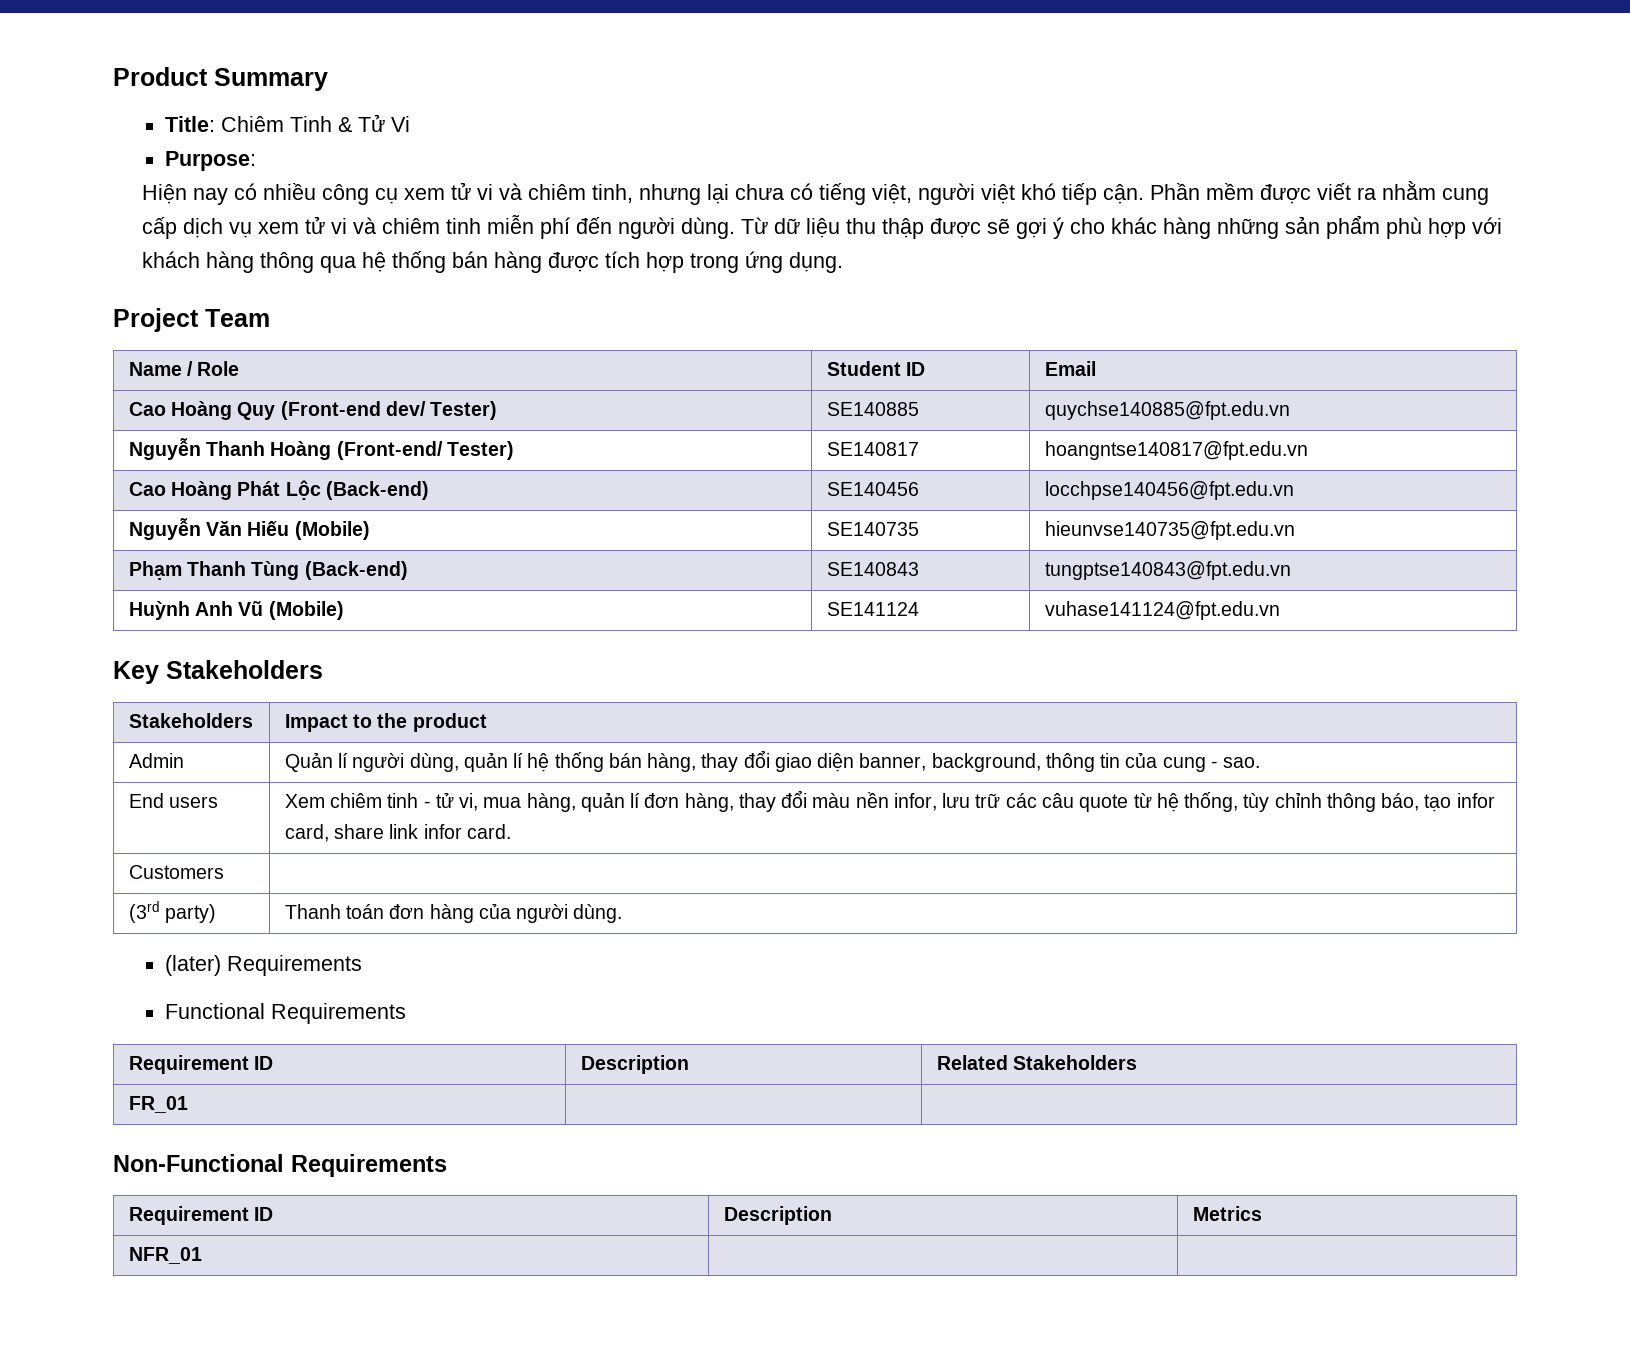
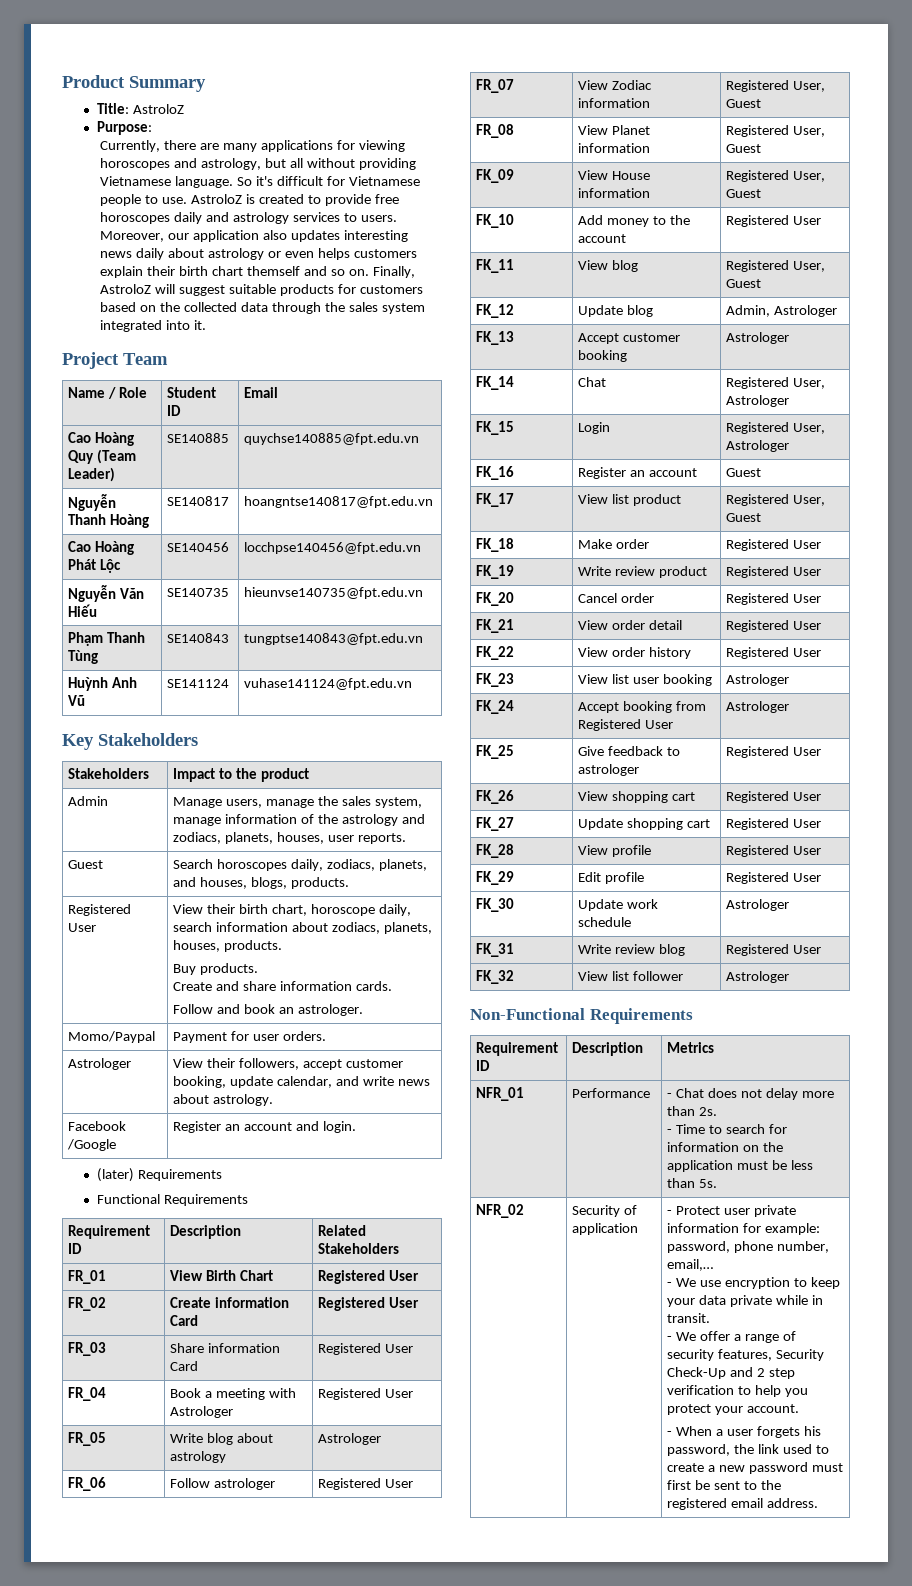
[221,114,411,132] [165,151,257,171] [141,181,1489,205] [141,215,1502,239] [141,251,843,273] Chiêm Tinh & Tử Vi // Purpose: // Hiện nay có nhiều công cụ xem tử vi và chiêm tinh, nhưng lại chưa có tiếng việt, người việt khó tiếp cận. Phần mềm được viết ra nhằm cung cấp dịch vụ xem tử vi và chiêm tinh miễn phí đến người dùng. Từ dữ liệu thu thập được sẽ gợi ý cho khác hàng những sản phẩm phù hợp với khách hàng thông qua hệ thống bán hàng được tích hợp trong ứng dụng. -> [133,104,185,114] [97,121,153,135] [100,140,405,152] [100,158,416,170] [100,176,420,188] [100,194,399,206] [100,212,397,224] [100,230,409,242] [100,248,417,260] [100,266,415,278] [100,284,423,296] [100,302,425,314] [100,320,207,332] AstroloZ // Purpose: // Currently, there are many applications for viewing horoscopes and astrology, but all without providing Vietnamese language. So it's difficult for Vietnamese people to use. AstroloZ is created to provide free horoscopes daily and astrology services to users. Moreover, our application also updates interesting news daily about astrology or even helps customers explain their birth chart themself and so on. Finally, AstroloZ will suggest suitable products for customers based on the collected data through the sales system integrated into it.
[280,401,498,420] (Front-end dev/ Tester) -> [97,449,137,464] [68,467,116,482] (Team Leader)
[336,441,514,460] (Front-end/ Tester) -> (150, 521) none
[325,481,429,500] (Back-end) -> (122, 566) none
[294,521,370,540] (Mobile) -> (98, 610) none
[304,561,408,580] (Back-end) -> (99, 657) none
[268,601,344,620] (Mobile) -> (86, 700) none
[284,750,1261,772] [128,793,218,808] [284,790,1495,812] [284,824,511,842] [128,865,224,879] [128,901,216,923] [284,903,623,923] Quản lí người dùng, quản lí hệ thống bán hàng, thay đổi giao diện banner, background, thông tin của cung - sao. // End users | Xem chiêm tinh - tử vi, mua hàng, quản lí đơn hàng, thay đổi màu nền infor, lưu trữ các câu quote từ hệ thống, tùy chỉnh thông báo, tạo infor card, share link infor card. // Customers | // (3rd party) | Thanh toán đơn hàng của người dùng. -> [173,796,422,808] [173,814,425,826] [173,832,406,844] [68,860,104,869] [173,859,427,871] [173,877,350,889] [68,904,132,916] [68,923,97,932] [173,904,411,916] [173,922,432,934] [173,940,283,952] [173,963,259,975] [173,981,392,991] [173,1004,363,1016] [68,1031,156,1043] [173,1031,327,1043] [68,1058,132,1070] [173,1058,403,1070] [173,1076,430,1088] [173,1094,274,1106] [68,1121,127,1131] [67,1139,117,1151] [173,1121,356,1133] Manage users, manage the sales system, manage information of the astrology and zodiacs, planets, houses, user reports. // Guest | Search horoscopes daily, zodiacs, planets, and houses, blogs, products. // Registered User | View their birth chart, horoscope daily, search information about zodiacs, planets, houses, products. // Buy products. // Create and share information cards. // Follow and book an astrologer. // Momo/Paypal | Payment for user orders. // Astrologer | View their followers, accept customer booking, update calendar, and write news about astrology. // Facebook /Google | Register an account and login.
(188, 1104) | -> [170,1270,274,1281] [318,1270,420,1284] [68,1297,107,1311] [170,1297,290,1308] [170,1315,199,1326] [318,1297,420,1311] [68,1342,107,1356] [170,1343,281,1353] [170,1361,199,1371] [318,1343,414,1355] [68,1387,107,1401] [170,1388,297,1400] [170,1406,234,1418] [318,1388,414,1400] [68,1432,107,1446] [170,1433,274,1445] [170,1451,227,1463] [318,1433,382,1445] [68,1477,107,1491] [170,1478,276,1490] [318,1478,414,1490] [476,79,515,93] [578,80,653,90] [578,98,651,108] [726,80,826,92] [726,99,762,108] [476,124,515,138] [578,125,651,135] [578,143,651,153] [726,125,826,137] [726,144,762,153] [476,169,515,183] [578,170,651,180] [578,188,651,198] [726,170,826,182] [726,189,762,198] [476,214,515,228] [578,215,691,227] [578,234,627,243] [726,215,822,227] [476,259,515,273] [578,260,639,272] [726,260,826,272] [726,279,762,288] [476,304,515,318] [578,305,654,317] [726,305,838,317] [476,331,515,345] [578,333,681,344] [578,350,628,362] [726,332,790,344] [476,376,515,390] [578,377,607,387] [726,377,826,389] [726,395,790,407] [476,421,515,435] [578,422,611,434] [726,422,826,434] [726,440,790,452] [476,466,515,480] [578,467,698,479] [726,468,762,477] [476,493,515,507] [578,494,682,506] [726,494,826,506] [726,513,762,522] [476,538,515,552] [578,539,650,549] [726,539,822,551] [476,565,515,579] [578,566,708,578] [726,566,822,578] [476,592,515,606] [578,593,655,603] [726,593,822,605] [476,619,515,633] [578,620,683,630] [726,620,822,632] [476,646,515,660] [578,647,692,659] [726,647,822,659] [476,673,515,687] [578,674,713,686] [726,674,790,686] [476,700,515,714] [578,701,707,713] [578,719,674,731] [726,701,790,713] [476,745,515,759] [578,746,681,756] [578,764,640,776] [726,746,822,758] [476,790,515,804] [578,791,696,803] [726,791,822,803] [476,817,515,831] [578,818,711,830] [726,818,822,830] [476,844,515,858] [578,845,652,857] [726,845,822,857] [476,871,515,885] [578,872,645,884] [726,872,822,884] [476,898,515,912] [578,899,659,911] [578,917,632,927] [726,899,790,911] [476,943,515,957] [578,944,686,956] [726,944,822,956] [476,970,515,984] [578,971,684,981] [726,971,790,983] View Birth Chart | Registered User // FR_02 | Create information Card | Registered User // FR_03 | Share information Card | Registered User // FR_04 | Book a meeting with Astrologer | Registered User // FR_05 | Write blog about astrology | Astrologer // FR_06 | Follow astrologer | Registered User // FR_07 | View Zodiac information | Registered User, Guest // FR_08 | View Planet information | Registered User, Guest // FK_09 | View House information | Registered User, Guest // FK_10 | Add money to the account | Registered User // FK_11 | View blog | Registered User, Guest // FK_12 | Update blog | Admin, Astrologer // FK_13 | Accept customer booking | Astrologer // FK_14 | Chat | Registered User, Astrologer // FK_15 | Login | Registered User, Astrologer // FK_16 | Register an account | Guest // FK_17 | View list product | Registered User, Guest // FK_18 | Make order | Registered User // FK_19 | Write review product | Registered User // FK_20 | Cancel order | Registered User // FK_21 | View order detail | Registered User // FK_22 | View order history | Registered User // FK_23 | View list user booking | Astrologer // FK_24 | Accept booking from Registered User | Astrologer // FK_25 | Give feedback to astrologer | Registered User // FK_26 | View shopping cart | Registered User // FK_27 | Update shopping cart | Registered User // FK_28 | View profile | Registered User // FK_29 | Edit profile | Registered User // FK_30 | Update work schedule | Astrologer // FK_31 | Write review blog | Registered User // FK_32 | View list follower | Astrologer
(202, 1255) | -> [572,1088,651,1098] [667,1088,834,1100] [667,1106,718,1116] [667,1124,787,1134] [667,1142,784,1152] [667,1160,814,1172] [667,1178,718,1188] [476,1204,525,1218] [572,1205,638,1217] [572,1223,639,1235] [667,1205,797,1217] [667,1223,821,1235] [667,1241,830,1253] [667,1259,714,1271] [667,1277,840,1289] [667,1295,823,1307] [667,1313,711,1323] [667,1331,796,1343] [667,1349,825,1361] [667,1367,796,1379] [667,1385,809,1397] [667,1404,800,1415] [667,1426,821,1438] [667,1444,829,1456] [667,1462,843,1474] [667,1480,781,1490] [667,1498,819,1510] Performance | - Chat does not delay more than 2s. // - Time to search for information on the application must be less than 5s. // NFR_02 | Security of application | - Protect user private information for example: password, phone number, email,… // - We use encryption to keep your data private while in transit. // - We offer a range of security features, Security Check-Up and 2 step verification to help you protect your account. // - When a user forgets his password, the link used to create a new password must first be sent to the registered email address.

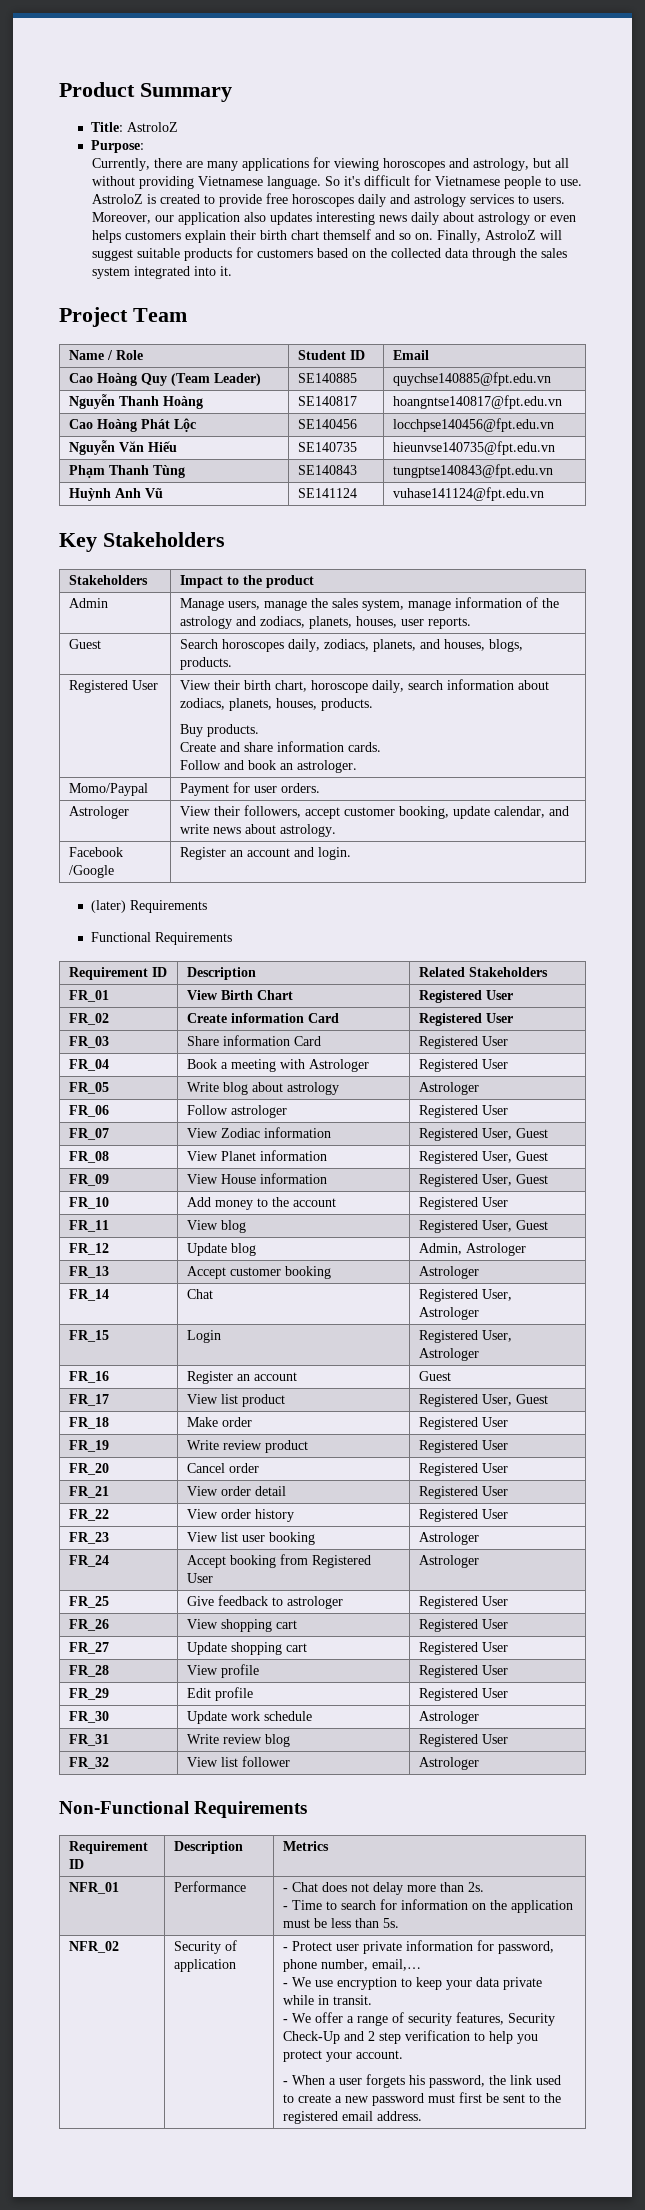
[476,169,515,183] FK_09 -> [69,1174,110,1186] FR_09
[476,214,515,228] FK_10 -> [69,1197,110,1209] FR_10
[476,259,515,273] FK_11 -> [69,1220,110,1232] FR_11
[476,304,515,318] FK_12 -> [69,1243,110,1255] FR_12
[476,331,515,345] FK_13 -> [69,1266,110,1278] FR_13
[476,376,515,390] FK_14 -> [69,1289,110,1301] FR_14
[476,421,515,435] FK_15 -> [69,1330,110,1342] FR_15
[476,466,515,480] FK_16 -> [69,1371,110,1383] FR_16
[476,493,515,507] FK_17 -> [69,1394,110,1406] FR_17
[476,538,515,552] FK_18 -> [69,1417,110,1429] FR_18
[476,565,515,579] FK_19 -> [69,1440,110,1452] FR_19
[476,592,515,606] FK_20 -> [69,1463,110,1475] FR_20
[476,619,515,633] FK_21 -> [69,1486,110,1498] FR_21
[476,646,515,660] FK_22 -> [69,1509,110,1521] FR_22
[476,673,515,687] FK_23 -> [69,1532,110,1544] FR_23
[476,700,515,714] FK_24 -> [69,1555,110,1567] FR_24
[476,745,515,759] FK_25 -> [69,1596,110,1608] FR_25
[476,790,515,804] FK_26 -> [69,1619,110,1631] FR_26
[476,817,515,831] FK_27 -> [69,1642,110,1654] FR_27
[476,844,515,858] FK_28 -> [69,1665,110,1677] FR_28
[476,871,515,885] FK_29 -> [69,1688,110,1700] FR_29
[476,898,515,912] FK_30 -> [69,1711,110,1723] FR_30
[476,943,515,957] FK_31 -> [69,1734,110,1746] FR_31
[476,970,515,984] FK_32 -> [69,1757,110,1769] FR_32
[765,1223,821,1235] example: -> (495, 1945) none

